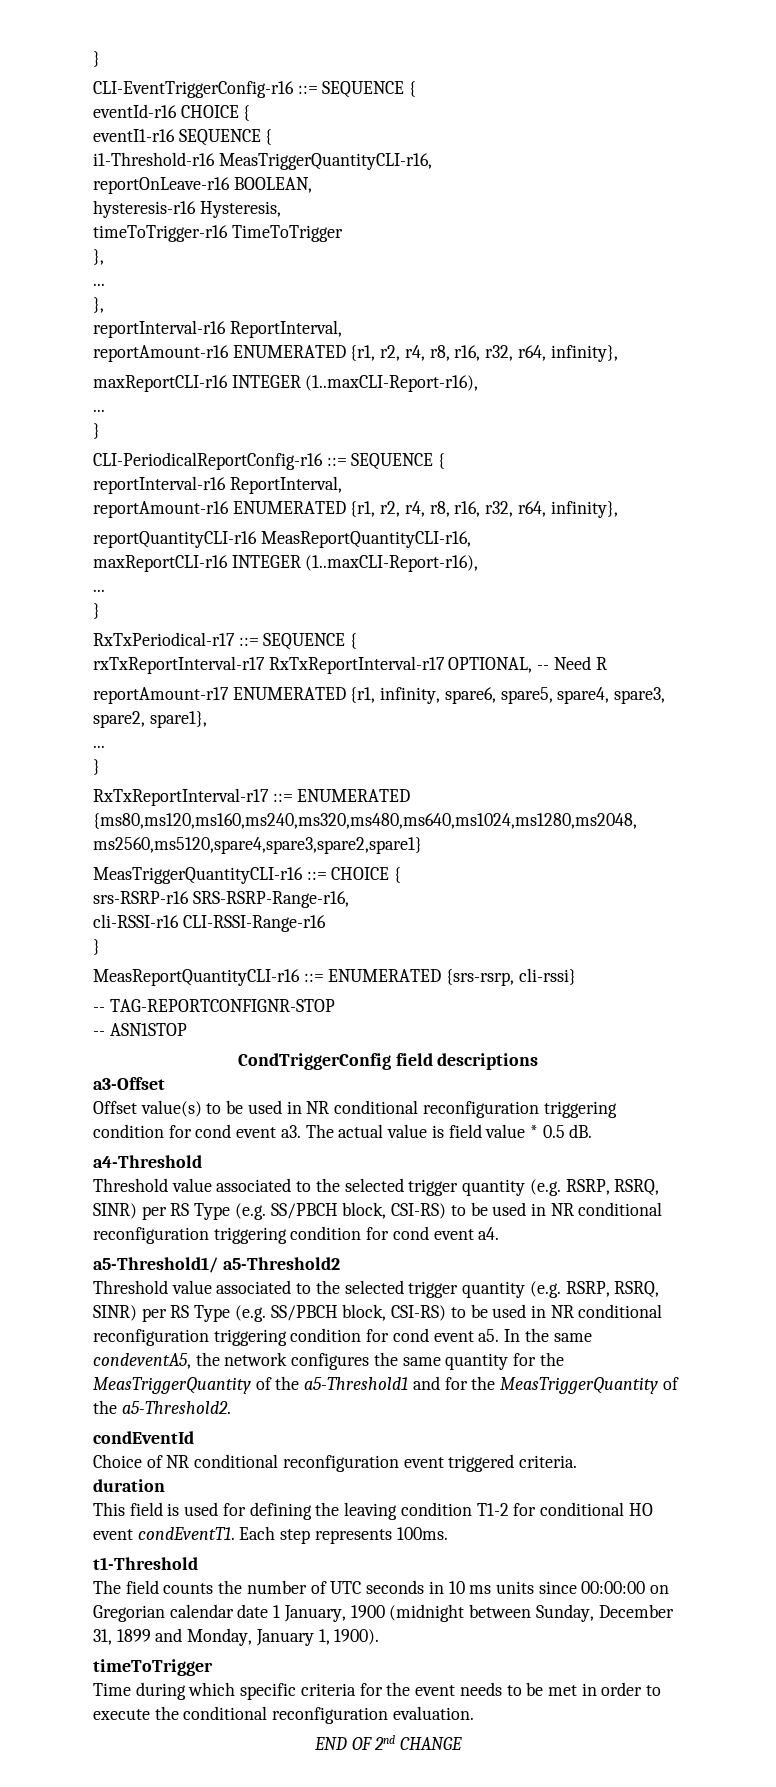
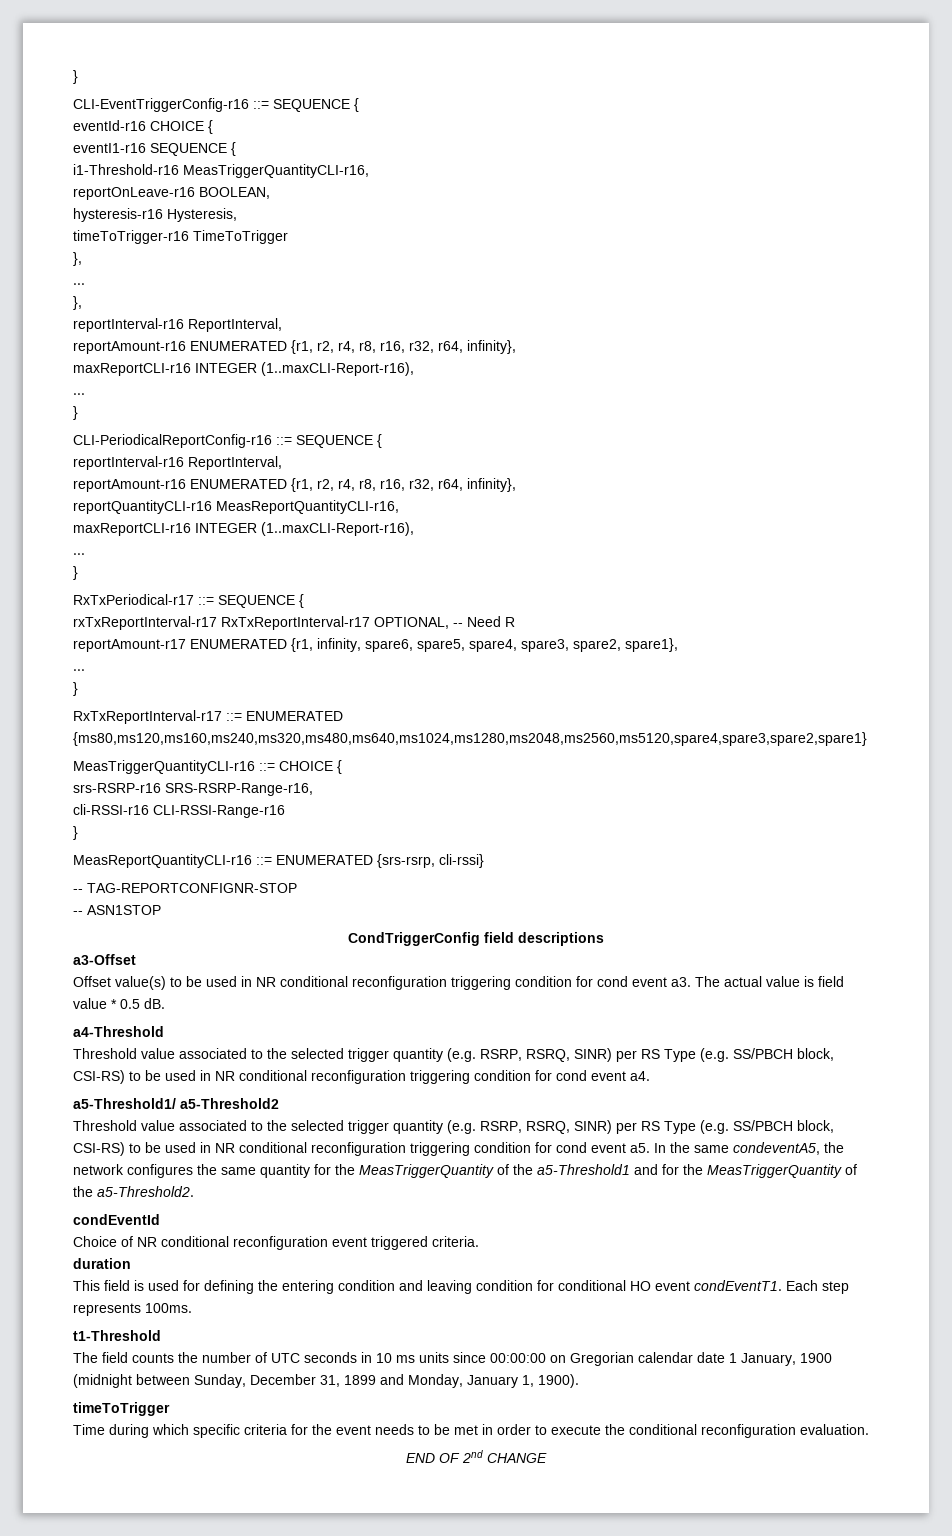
(340, 1509) none -> [282,1280,423,1294] entering condition and
[476,1503,509,1516] T1-2 -> (533, 1285) none

